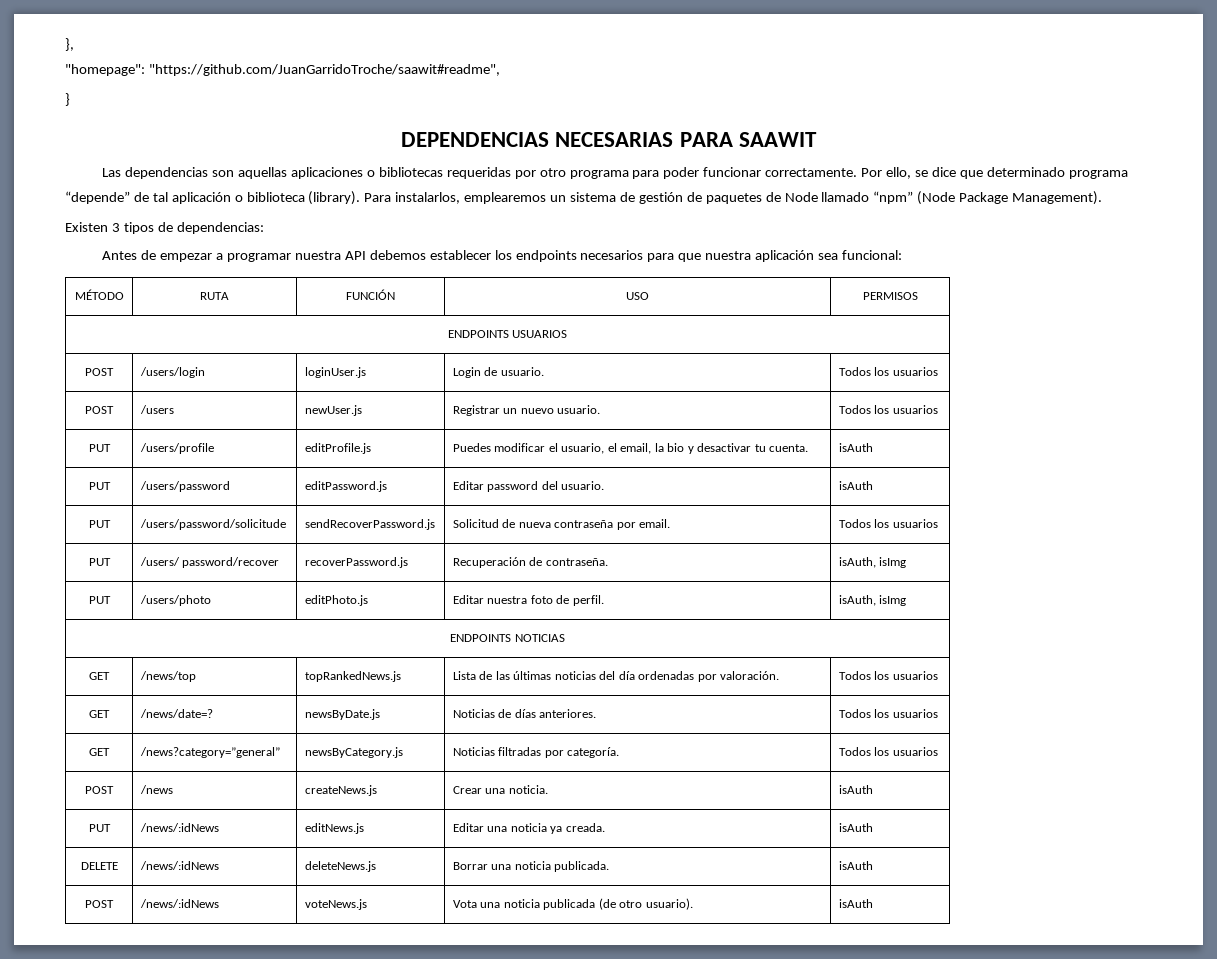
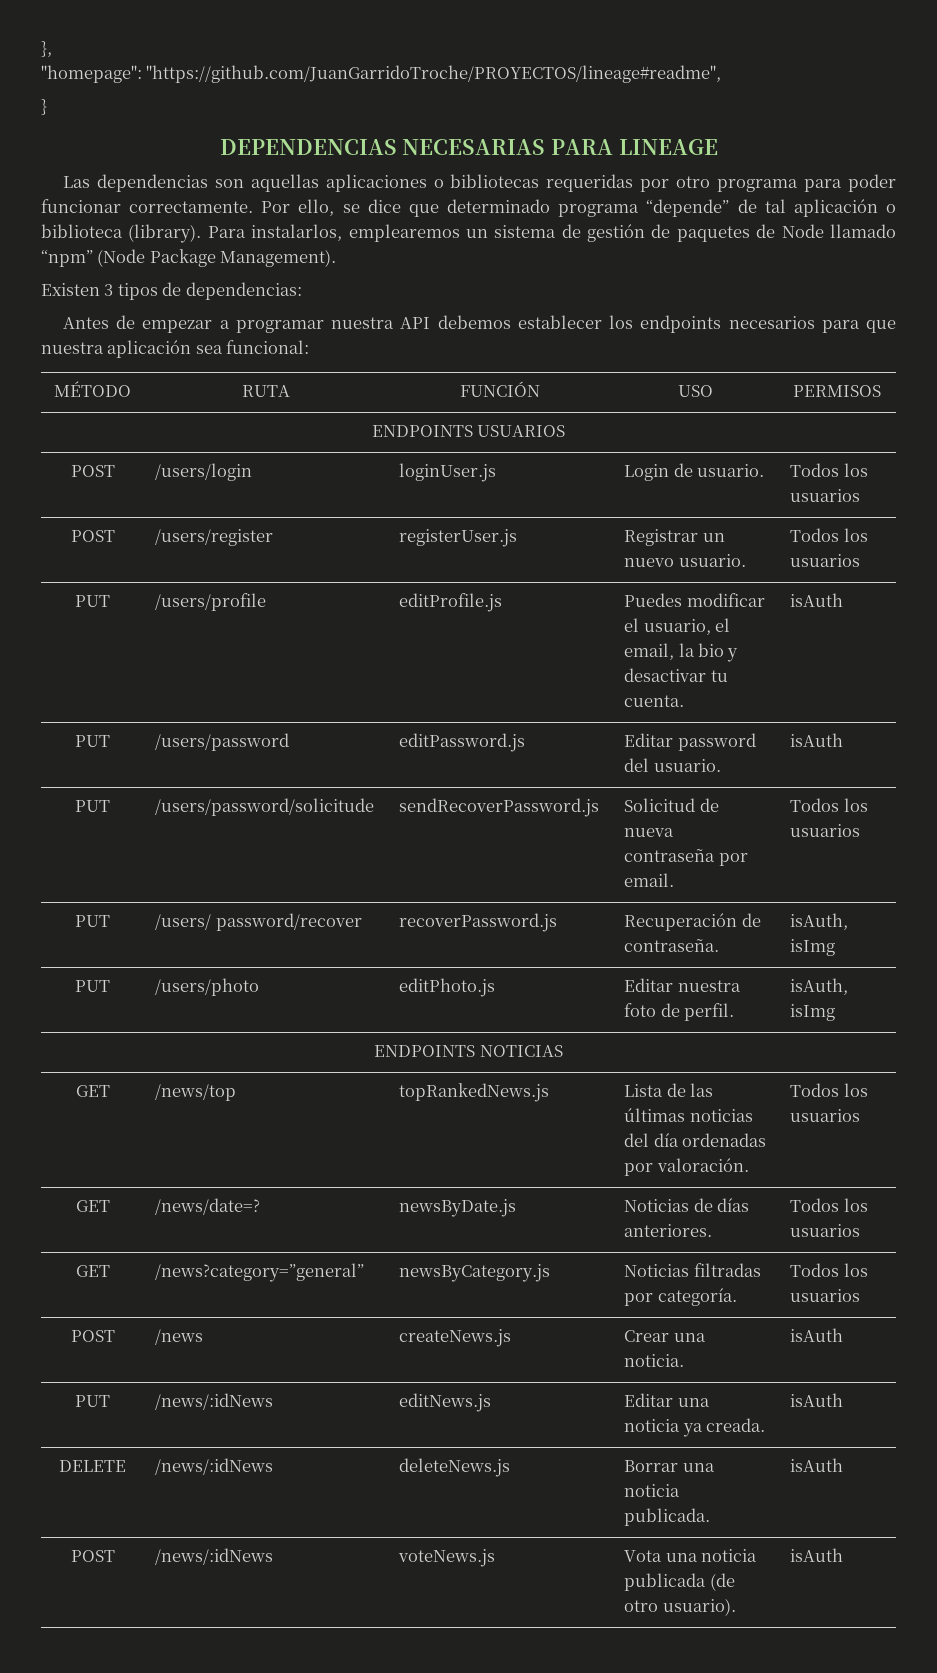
[148,64,500,76] "https://github.com/JuanGarridoTroche/saawit#readme", -> [146,65,722,83] "https://github.com/JuanGarridoTroche/PROYECTOS/lineage#readme",
[738,132,817,147] SAAWIT -> [618,139,718,155] LINEAGE
[139,405,174,414] [304,405,362,416] /users | newUser.js -> [155,529,274,546] [399,529,518,547] /users/register | registerUser.js

